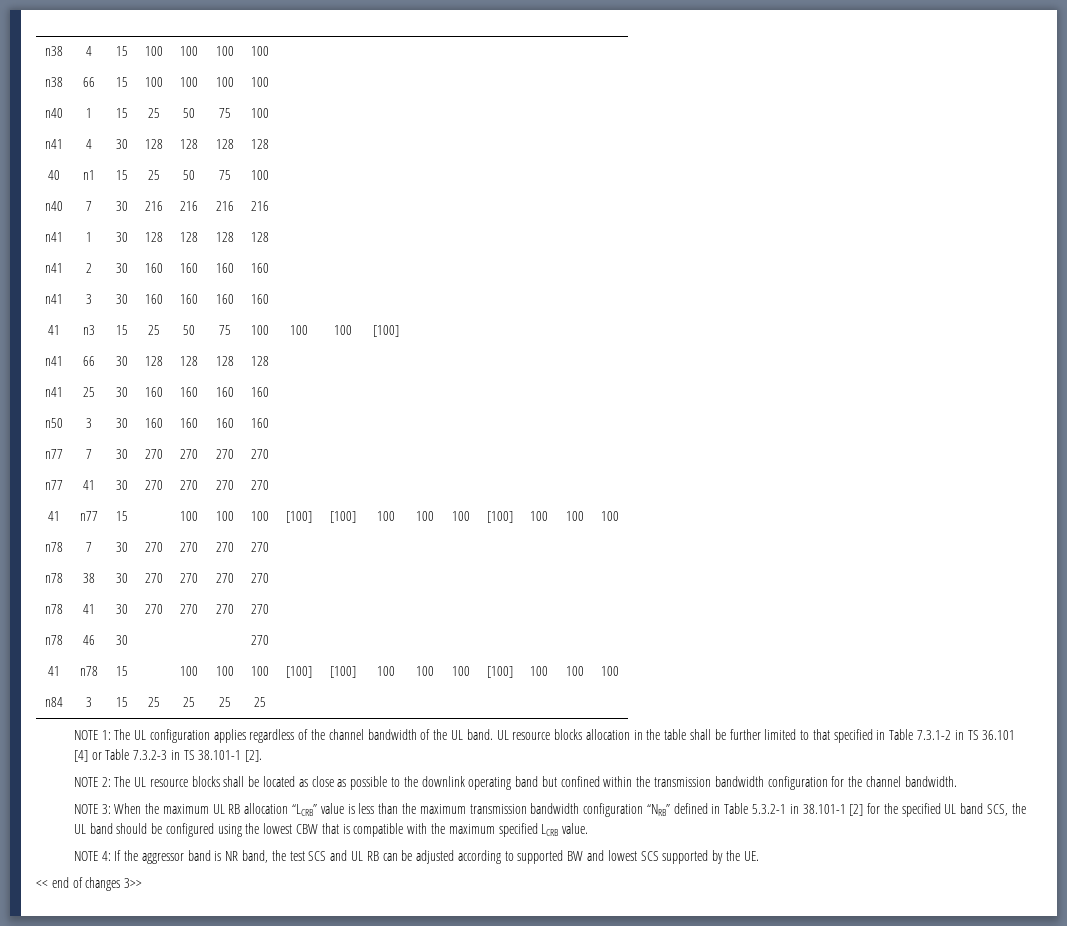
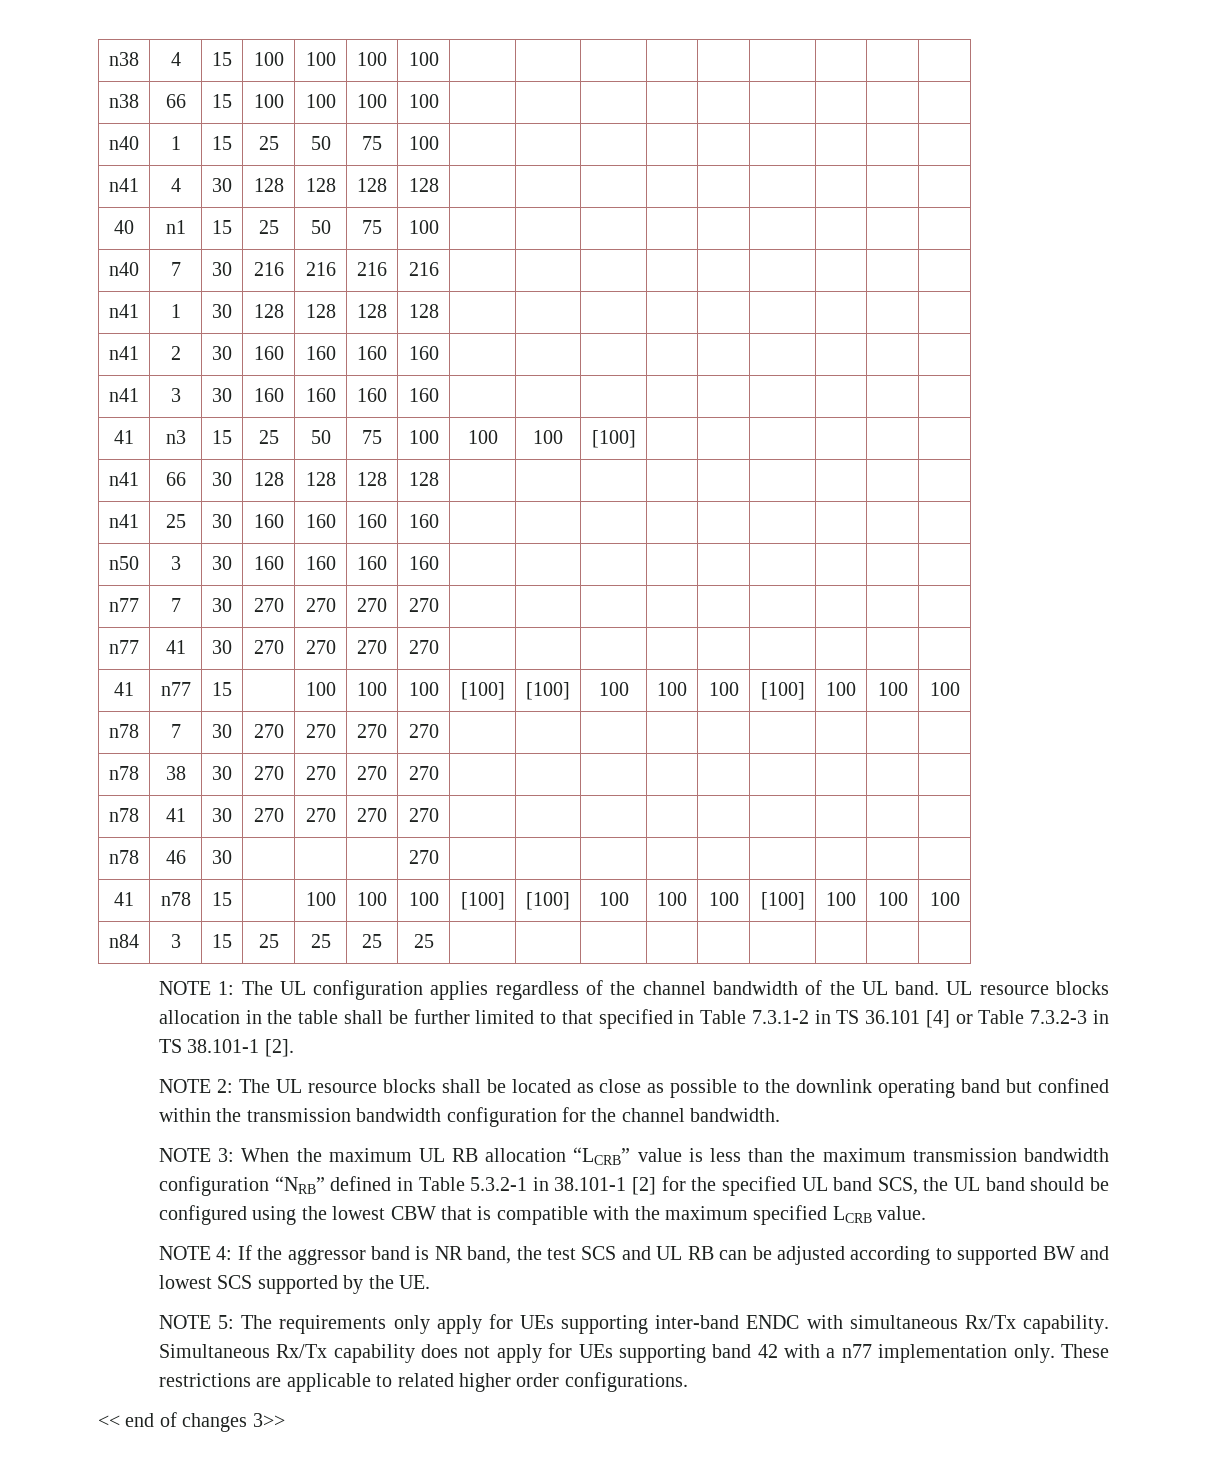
(759, 856) none -> [158,1314,1109,1334] [158,1343,1109,1363] [158,1372,688,1392] // NOTE 5: The requirements only apply for UEs supporting inter-band ENDC with simultaneous Rx/Tx capability. Simultaneous Rx/Tx capability does not apply for UEs supporting band 42 with a n77 implementation only. These restrictions are applicable to related higher order configurations.

